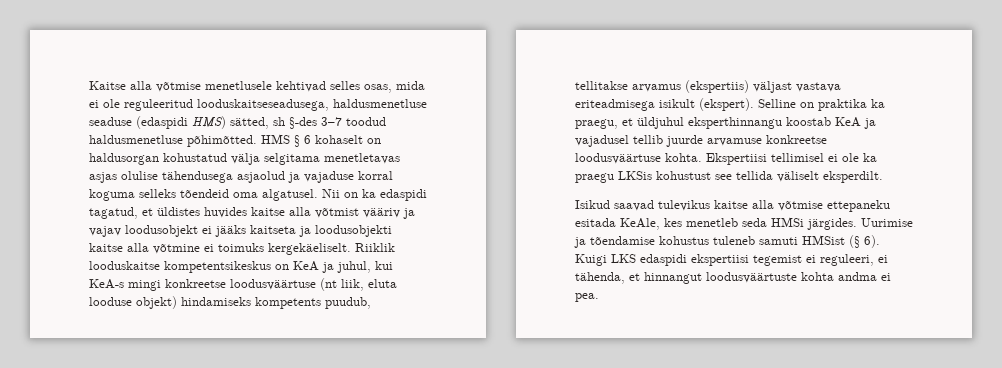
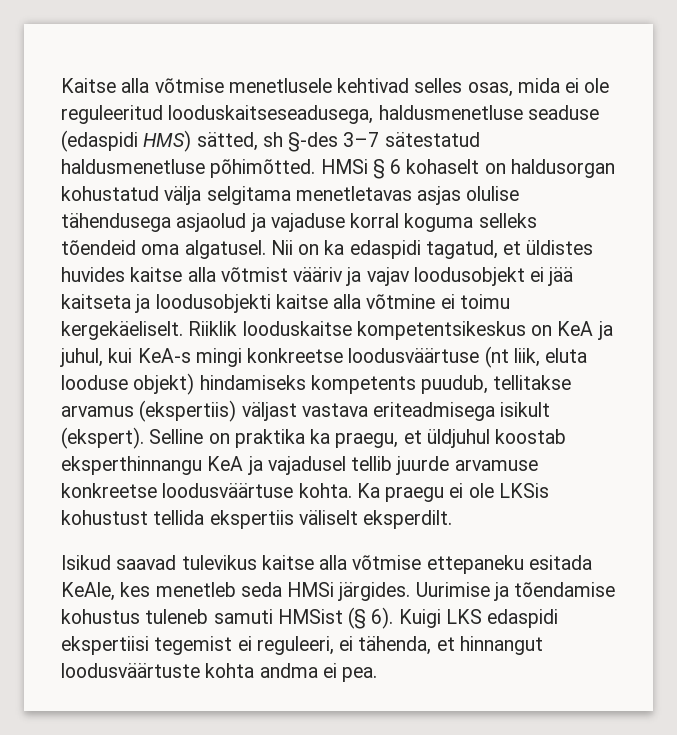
[346,117,386,126] toodud -> [384,132,480,147] sätestatud
[261,134,290,144] HMS -> [320,159,368,174] HMSi
[215,225,246,237] jääks -> [548,267,574,286] jää
[218,243,264,252] toimuks -> [459,294,510,309] toimu
[688,117,831,129] eksperthinnangu koostab -> [495,429,567,444] [61,456,202,475] koostab eksperthinnangu
[706,153,877,165] [575,171,773,183] Ekspertiisi tellimisel ei ole ka praegu LKSis kohustust see tellida -> [356,483,549,502] [61,510,294,529] Ka praegu ei ole LKSis kohustust tellida ekspertiis

